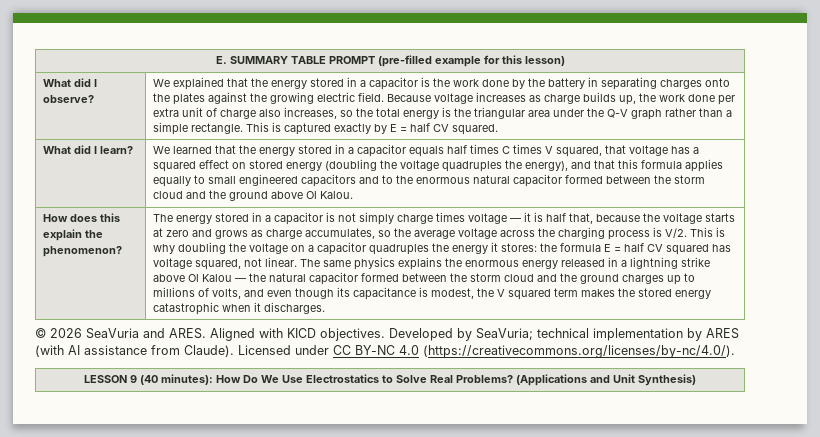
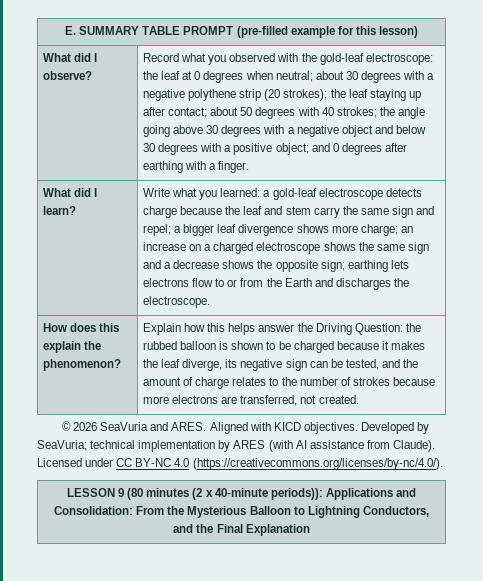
[153,77,731,90] [153,92,736,105] [153,107,733,120] [153,122,499,135] [43,145,134,154] [153,144,700,157] [153,159,724,172] [153,174,706,187] [153,190,354,201] We explained that the energy stored in a capacitor is the work done by the battery in separating charges onto the plates against the growing electric field. Because voltage increases as charge builds up, the work done per extra unit of charge also increases, so the total energy is the triangular area under the Q-V graph rather than a simple rectangle. This is captured exactly by E = half CV squared. // What did I learn? | We learned that the energy stored in a capacitor equals half times C times V squared, that voltage has a squared effect on stored energy (doubling the voltage quadruples the energy), and that this formula applies equally to small engineered capacitors and to the enormous natural capacitor formed between the storm cloud and the ground above Ol Kalou. -> [143,53,433,65] [143,71,435,83] [143,89,421,101] [143,107,425,119] [143,125,426,137] [143,143,407,155] [143,161,250,173] [43,188,98,197] [43,206,77,215] [143,188,422,200] [143,206,435,218] [143,224,413,236] [143,242,429,254] [143,260,409,272] [143,278,409,290] [143,296,211,308] Record what you observed with the gold-leaf electroscope: the leaf at 0 degrees when neutral; about 30 degrees with a negative polythene strip (20 strokes); the leaf staying up after contact; about 50 degrees with 40 strokes; the angle going above 30 degrees with a negative object and below 30 degrees with a positive object; and 0 degrees after earthing with a finger. // What did I learn? | Write what you learned: a gold-leaf electroscope detects charge because the leaf and stem carry the same sign and repel; a bigger leaf divergence shows more charge; an increase on a charged electroscope shows the same sign and a decrease shows the opposite sign; earthing lets electrons flow to or from the Earth and discharges the electroscope.
[153,212,736,225] [153,227,726,240] [153,242,732,255] [153,257,711,270] [153,272,696,285] [153,287,712,300] [153,302,326,315] The energy stored in a capacitor is not simply charge times voltage — it is half that, because the voltage starts at zero and grows as charge accumulates, so the average voltage across the charging process is V/2. This is why doubling the voltage on a capacitor quadruples the energy it stores: the formula E = half CV squared has voltage squared, not linear. The same physics explains the enormous energy released in a lightning strike above Ol Kalou — the natural capacitor formed between the storm cloud and the ground charges up to millions of volts, and even though its capacitance is modest, the V squared term makes the stored energy catastrophic when it discharges. -> [143,323,421,335] [143,341,425,353] [143,359,419,371] [143,377,435,389] [143,395,359,406] Explain how this helps answer the Driving Question: the rubbed balloon is shown to be charged because it makes the leaf diverge, its negative sign can be tested, and the amount of charge relates to the number of strokes because more electrons are transferred, not created.
[140,374,696,386] (40 minutes): How Do We Use Electrostatics to Solve Real Problems? (Applications and Unit Synthesis) -> [127,488,416,500] [54,506,429,518] [173,524,310,536] (80 minutes (2 x 40-minute periods)): Applications and Consolidation: From the Mysterious Balloon to Lightning Conductors, and the Final Explanation

